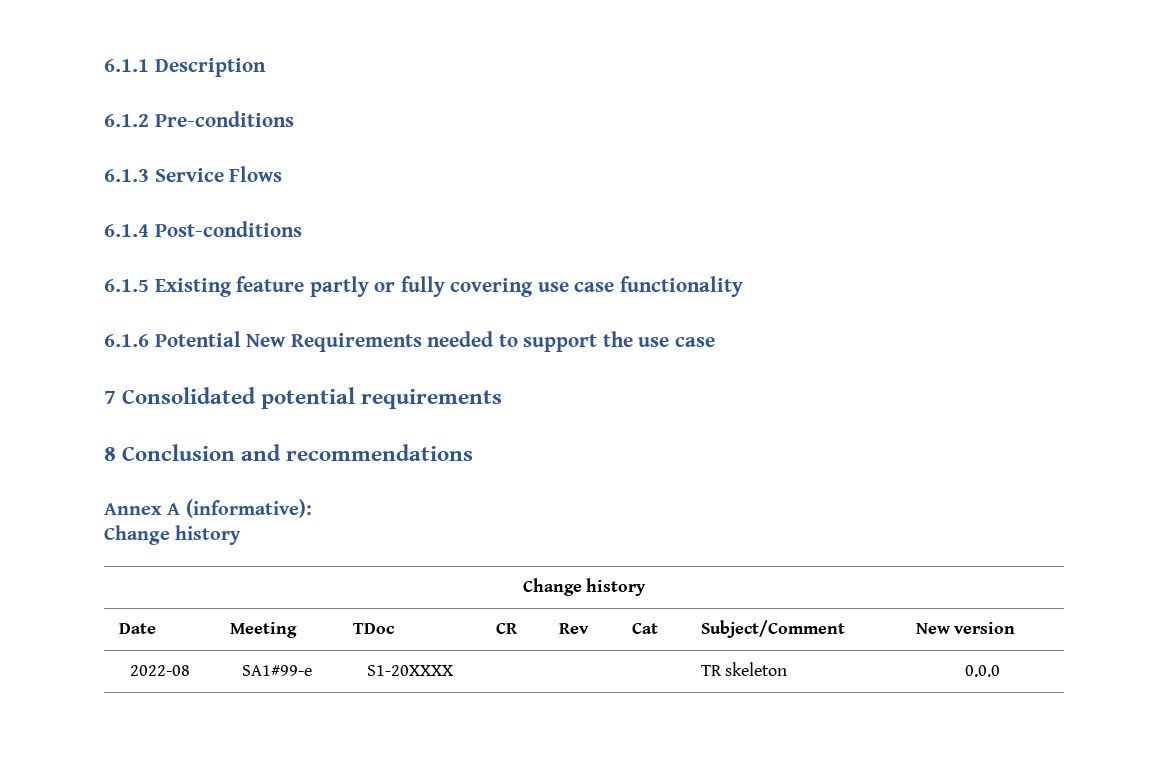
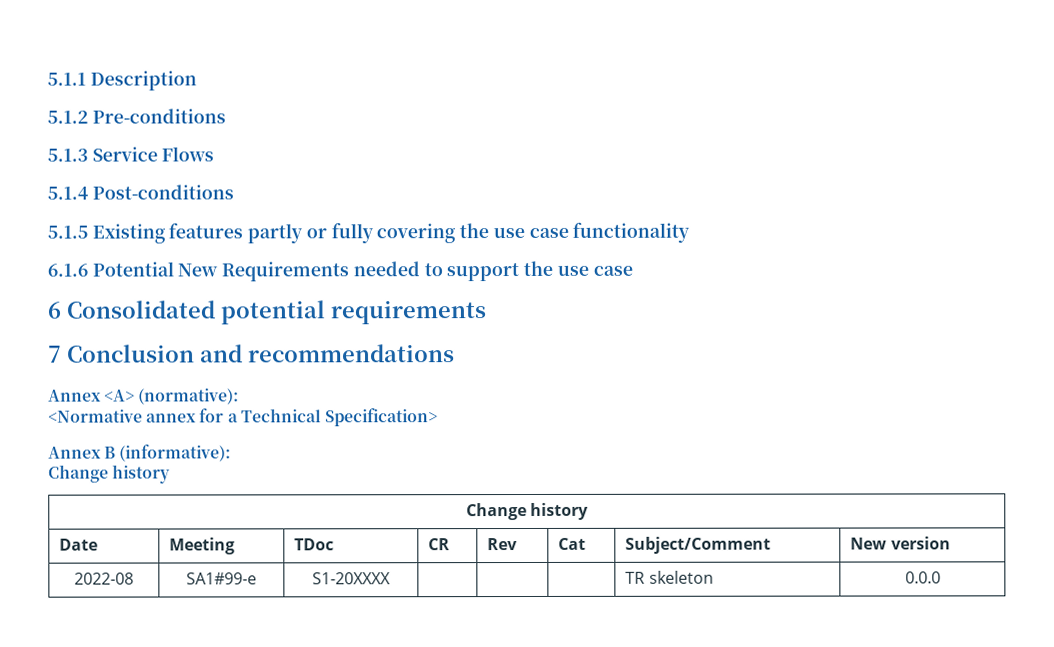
[104,59,149,72] 6.1.1 -> [47,72,86,86] 5.1.1
[104,114,149,127] 6.1.2 -> [47,110,88,124] 5.1.2
[104,169,149,182] 6.1.3 -> [47,148,88,162] 5.1.3
[104,224,149,237] 6.1.4 -> [47,186,88,200] 5.1.4
[104,276,305,297] 6.1.5 Existing feature -> [47,222,244,244] 5.1.5 Existing features
(534, 287) none -> [459,223,490,239] the
[104,391,116,404] 7 -> [47,301,61,319] 6
[104,447,116,461] 8 -> [48,345,62,363] 7
[167,503,181,515] A -> [104,388,240,405] [48,408,438,427] [48,446,117,459] <A> (normative): // <Normative annex for a Technical Specification> // Annex B

